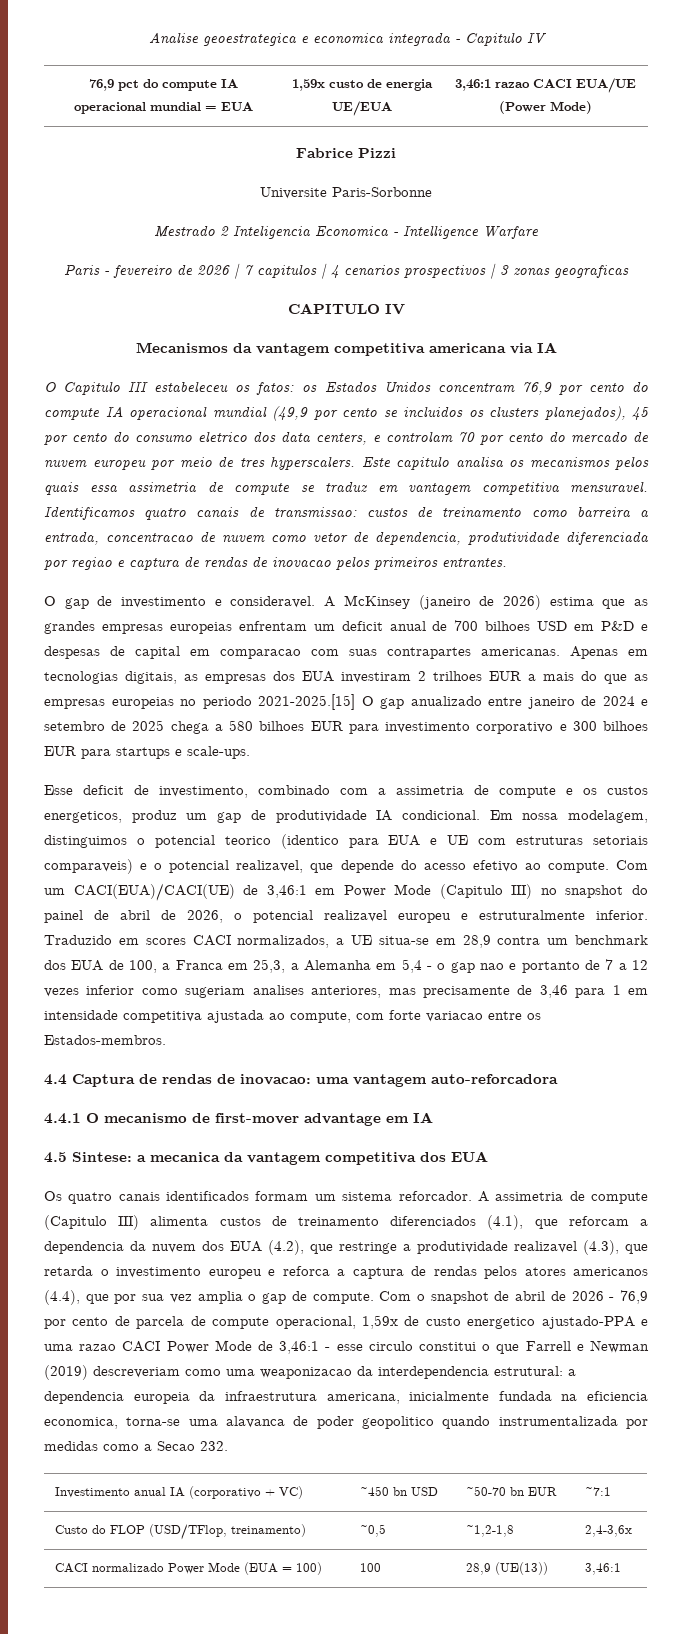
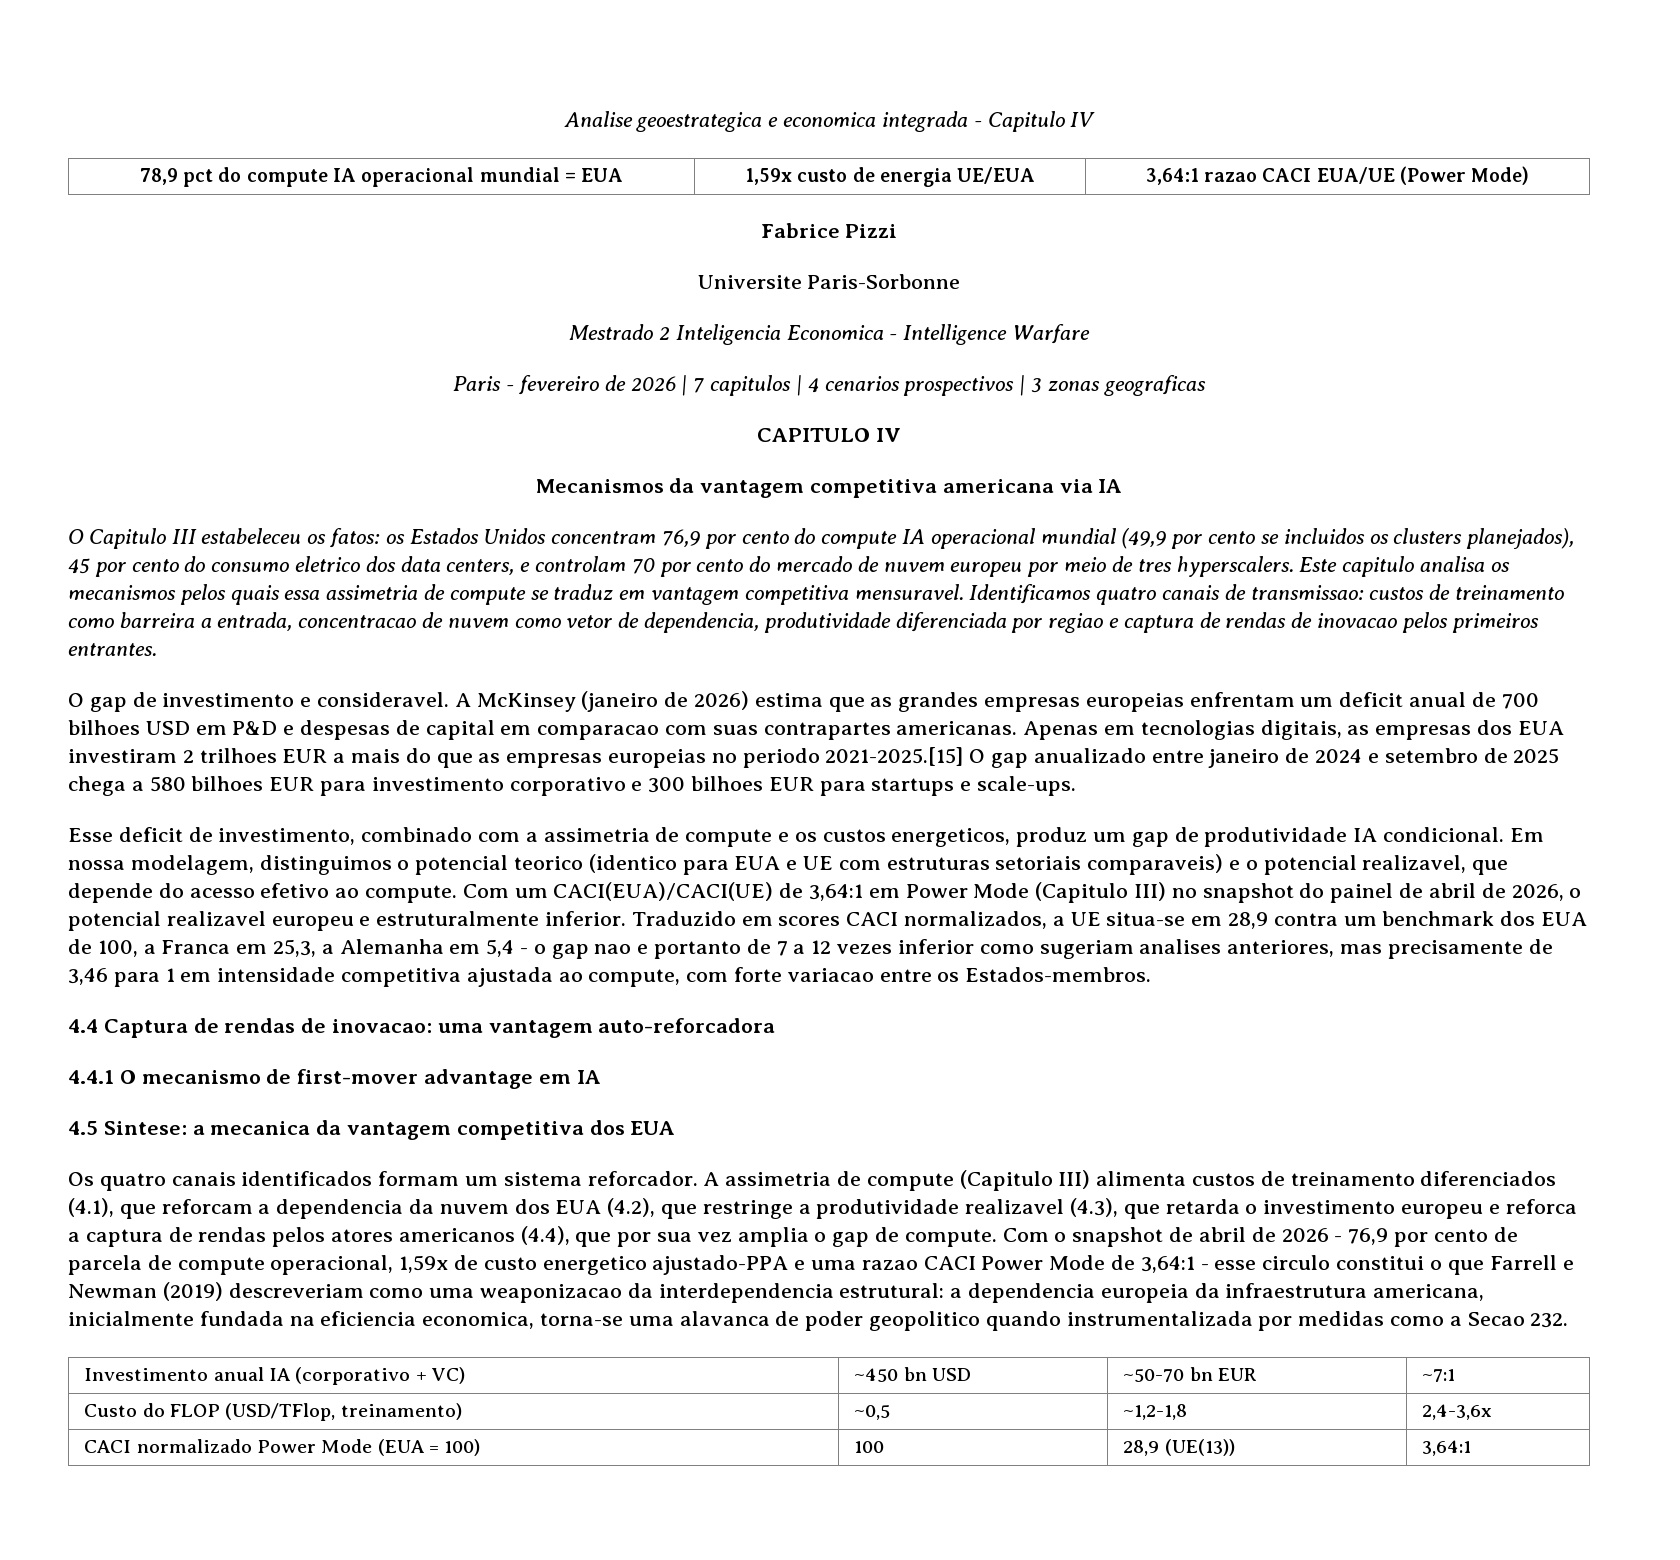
[88,79,114,91] 76,9 -> [139,168,178,185] 78,9
[454,79,491,91] 3,46:1 -> [1145,168,1199,185] 3,64:1
[266,885,307,898] 3,46:1 -> [809,884,864,901] 3,64:1
[279,1341,320,1354] 3,46:1 -> [1140,1256,1195,1273] 3,64:1
[584,1563,621,1575] 3,46:1 -> [1422,1440,1472,1456] 3,64:1

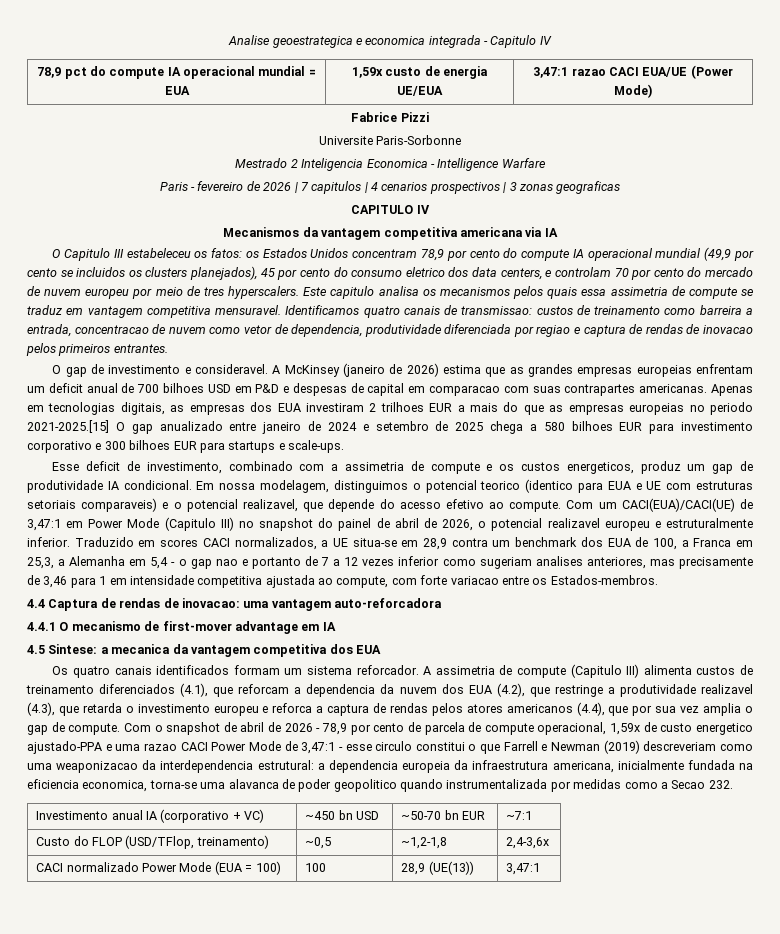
[1145,168,1199,185] 3,64:1 -> [533,67,569,78] 3,47:1
[662,529,701,547] 76,9 -> [421,249,445,261] 78,9
[809,884,864,901] 3,64:1 -> [27,519,61,531] 3,47:1
[1348,1228,1389,1245] 76,9 -> [321,723,347,735] 78,9
[1140,1256,1195,1273] 3,64:1 -> [301,742,336,754] 3,47:1
[1422,1440,1472,1456] 3,64:1 -> [506,863,541,875] 3,47:1

